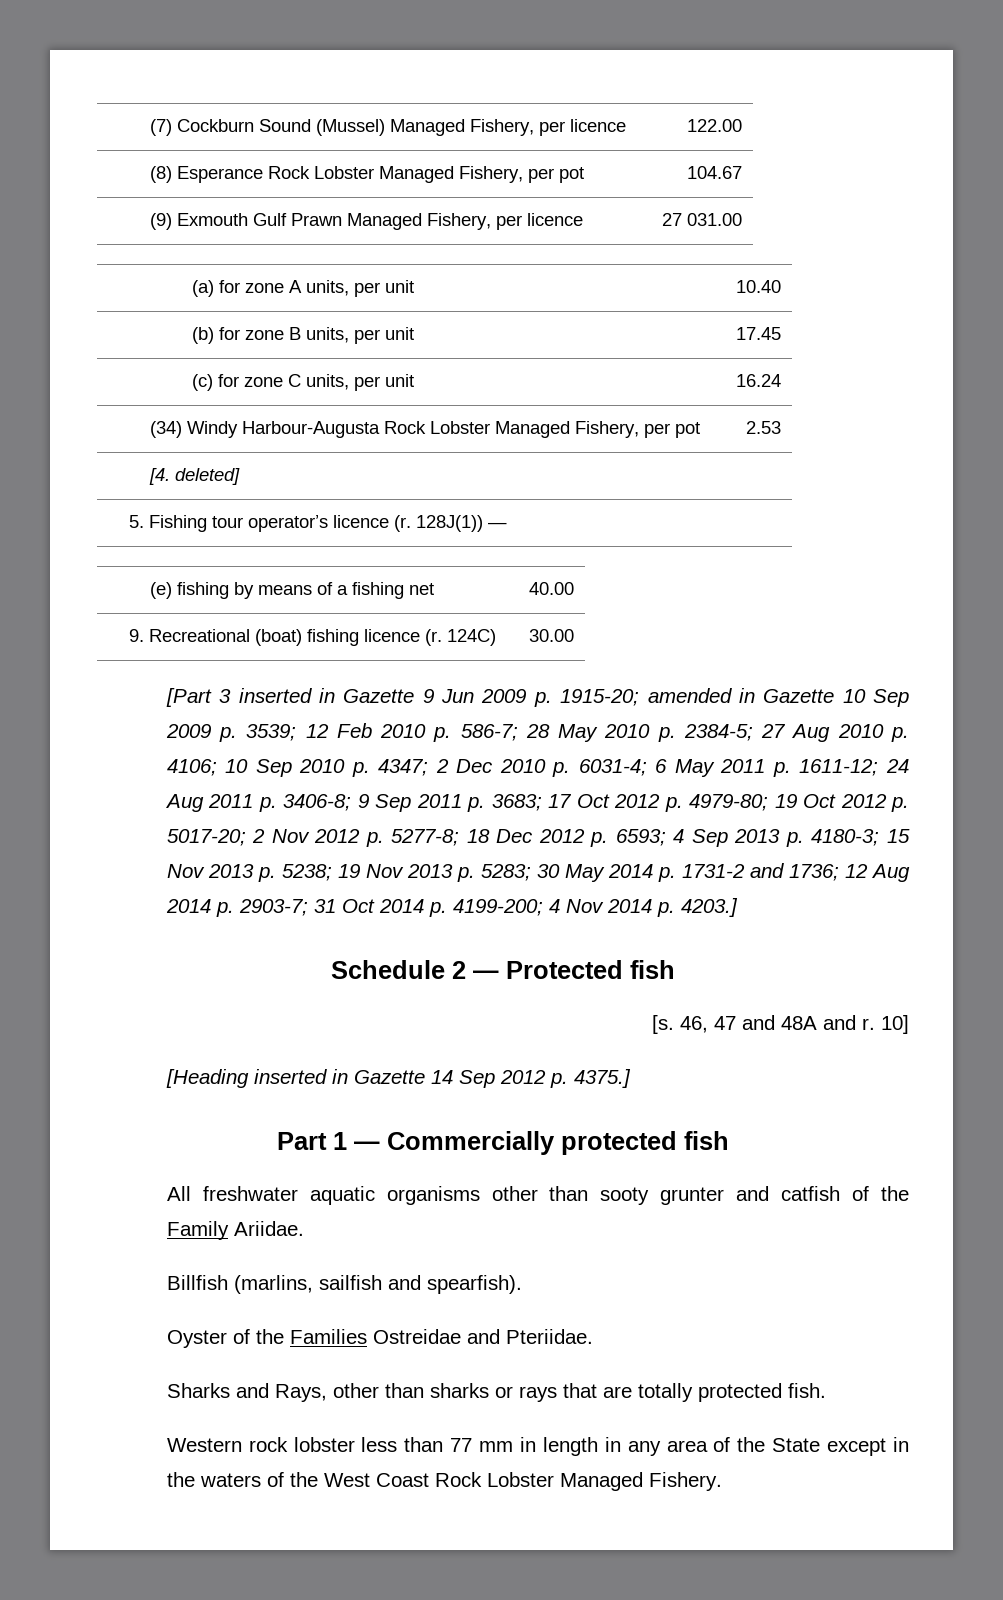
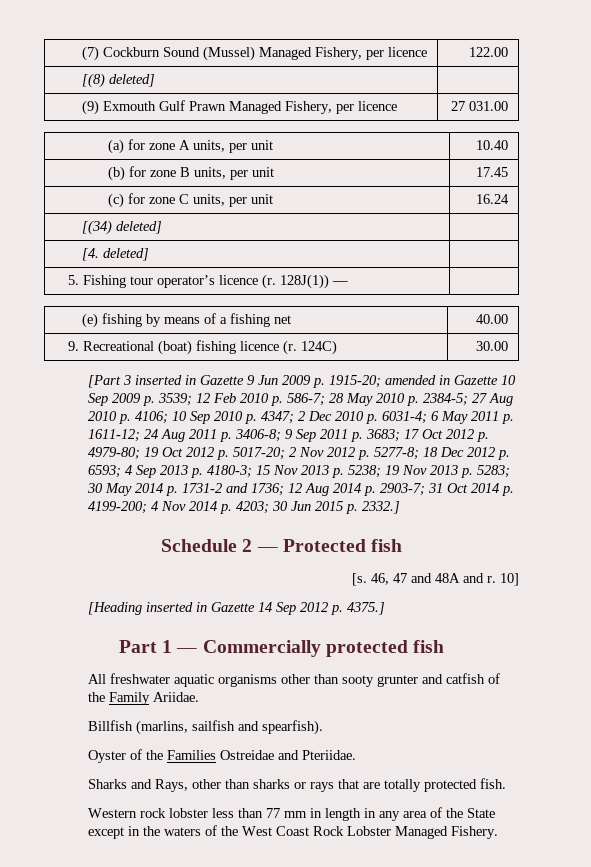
[149,166,584,183] [687,166,743,179] (8) Esperance Rock Lobster Managed Fishery, per pot | 104.67 -> [81,73,155,88] [(8) deleted] |
[149,421,700,438] [746,421,782,434] (34) Windy Harbour-Augusta Rock Lobster Managed Fishery, per pot | 2.53 -> [81,220,162,235] [(34) deleted] |
[680,898,738,917] 4203.] -> [236,501,401,514] 4203; 30 Jun 2015 p. 2332.]

